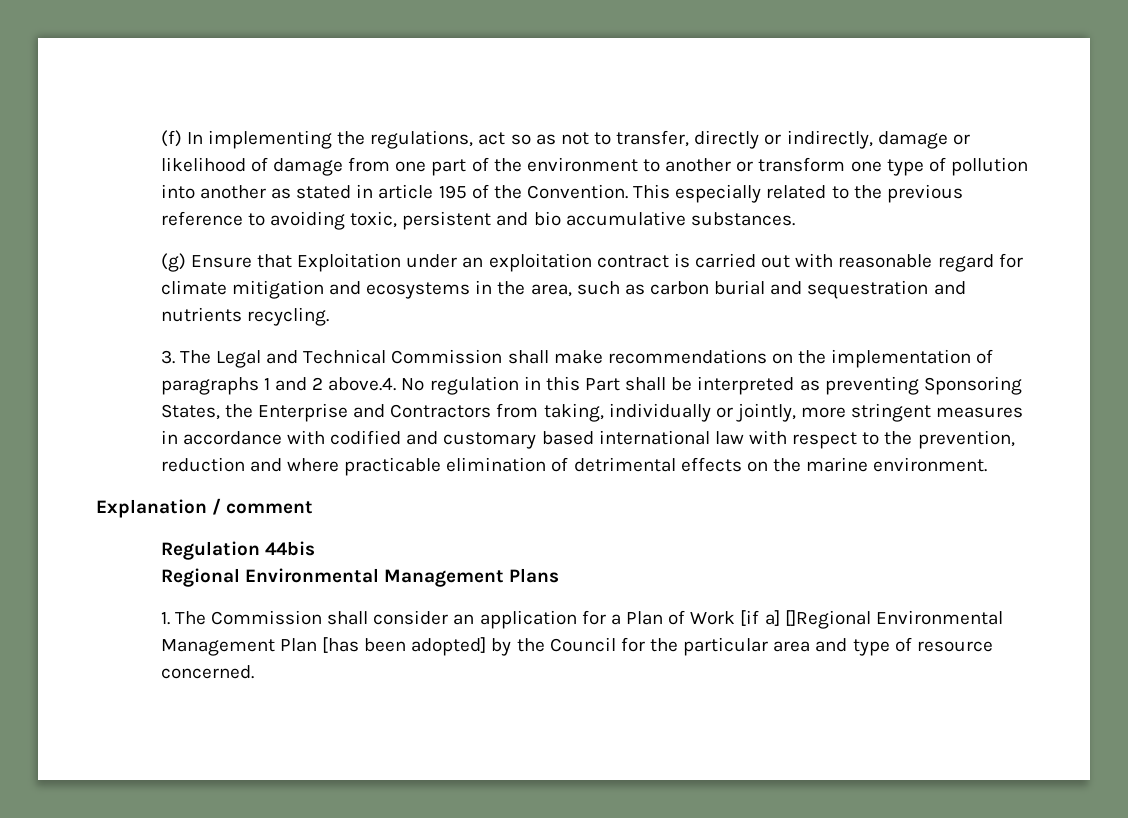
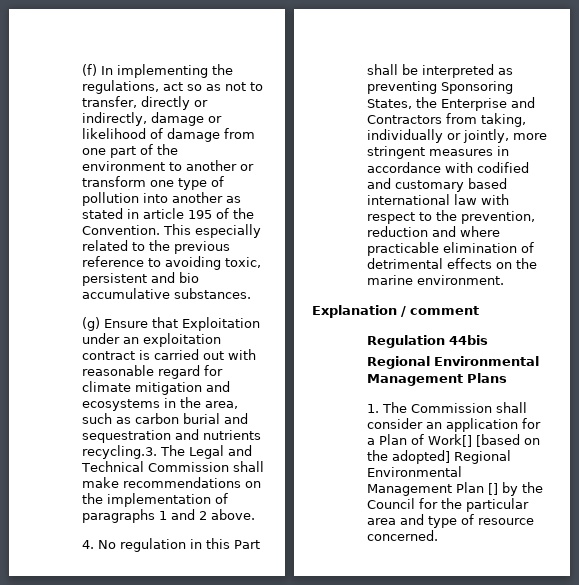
[246,307,329,326] [160,350,175,364] recycling. // 3. -> [82,445,158,459] recycling.3.
[328,377,397,391] above.4. -> [211,509,256,520] [82,540,95,549] above. // 4.
[690,610,1003,629] [160,637,487,656] Work [if a] []Regional Environmental Management Plan [has been adopted] -> [428,434,541,447] [367,450,512,464] [367,466,463,477] [367,482,499,496] Work[] [based on the adopted] Regional Environmental Management Plan []

